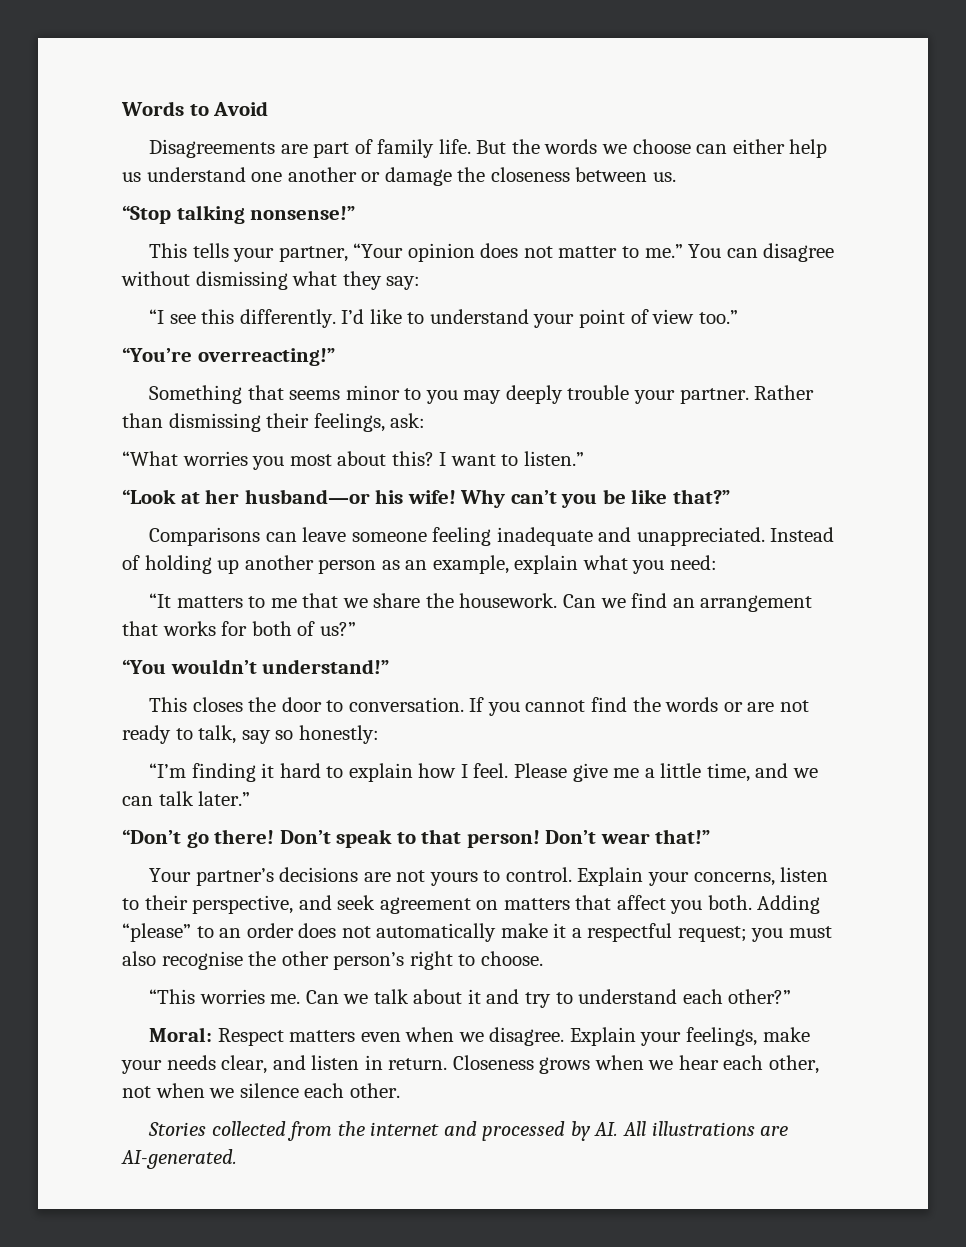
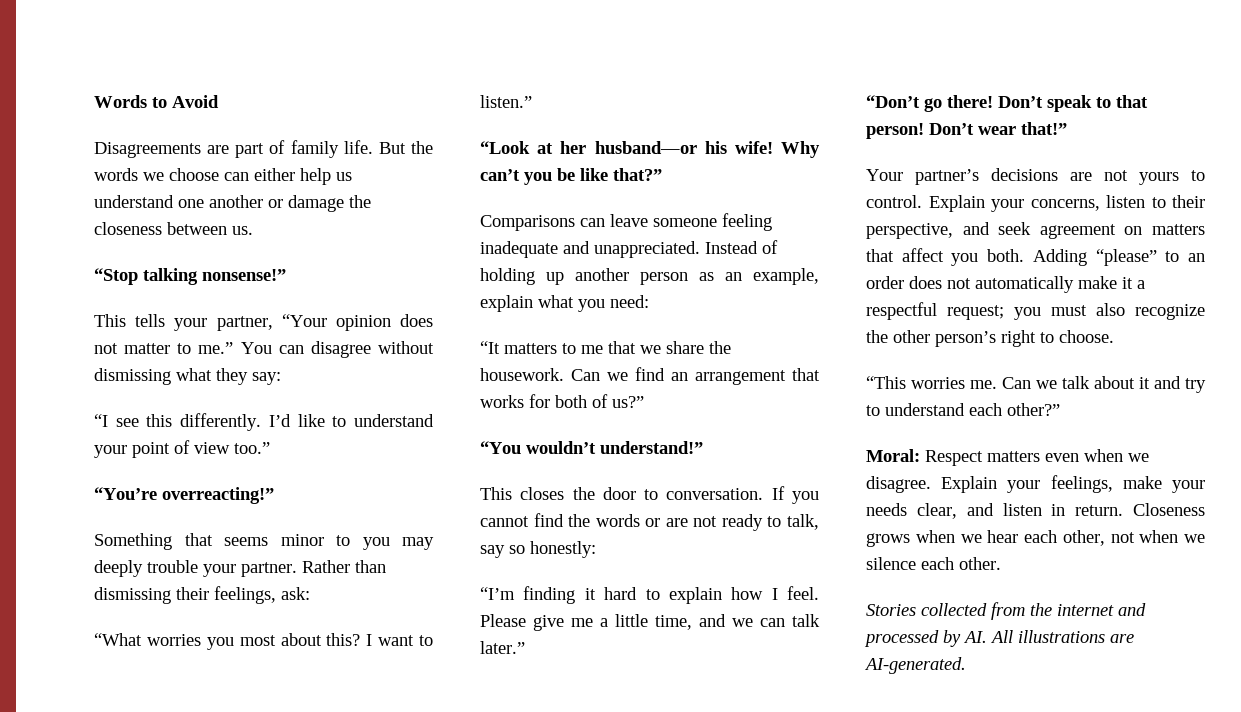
[161,951,243,970] recognise -> [1135,304,1205,320] recognize

